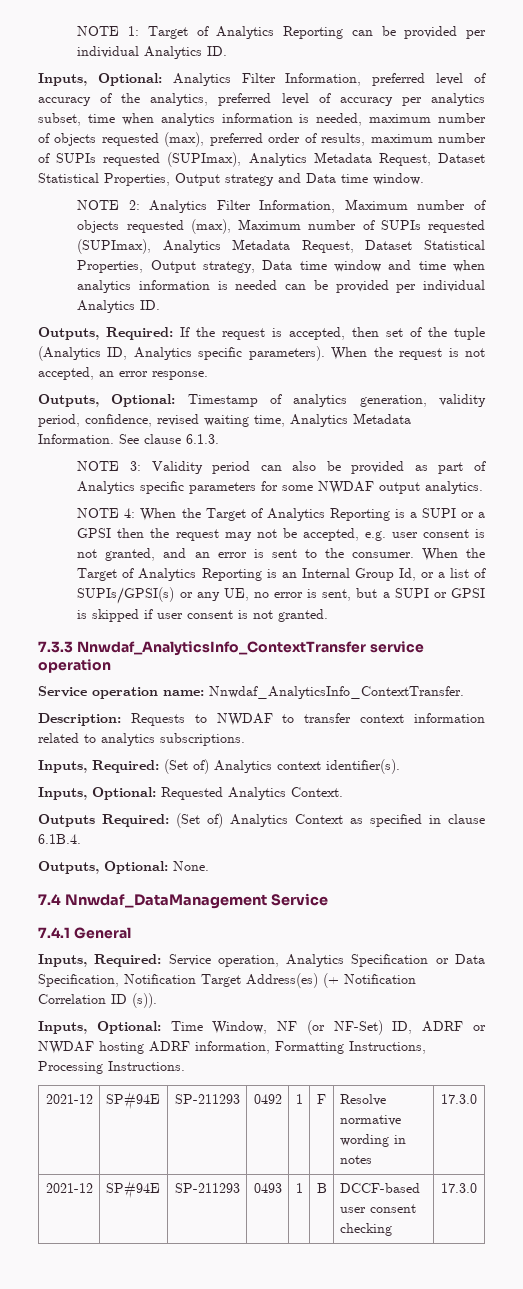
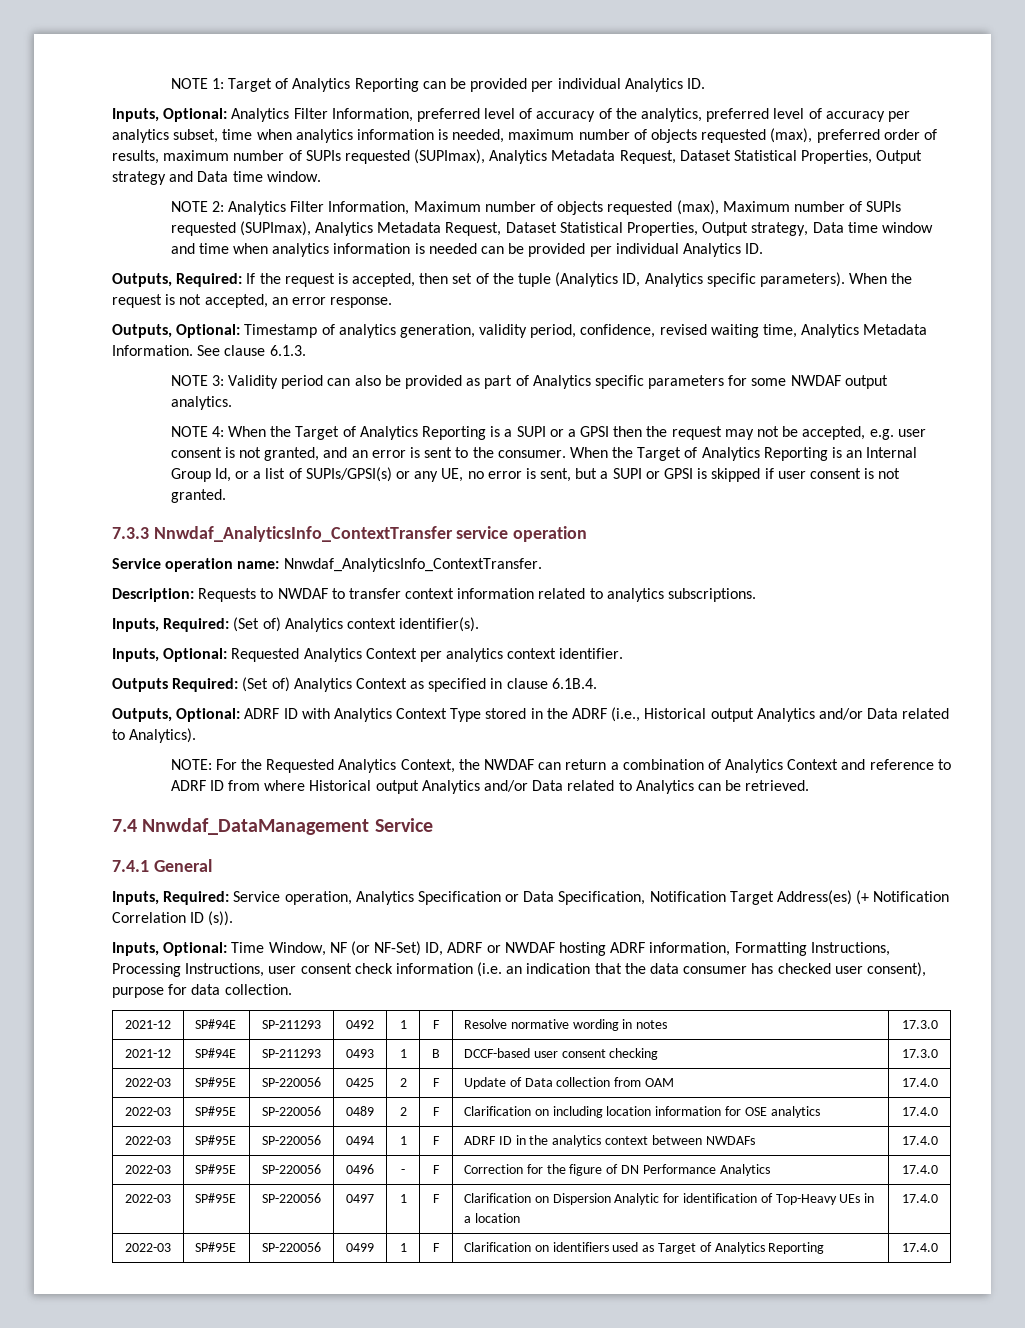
[291,787,343,797] Context. -> [365,648,624,662] Context per analytics context identifier.
[173,861,209,871] None. -> [244,707,950,722] [112,728,197,743] [170,759,951,773] [170,780,810,794] ADRF ID with Analytics Context Type stored in the ADRF (i.e., Historical output Analytics and/or Data related to Analytics). // NOTE: For the Requested Analytics Context, the NWDAF can return a combination of Analytics Context and reference to ADRF ID from where Historical output Analytics and/or Data related to Analytics can be retrieved.
[108,1061,185,1071] Instructions. -> [185,962,926,977] [112,984,292,998] Instructions, user consent check information (i.e. an indication that the data consumer has checked user consent), purpose for data collection.
(477, 1188) none -> [125,1078,171,1087] [195,1077,237,1087] [262,1077,321,1087] [346,1078,374,1087] [399,1078,407,1087] [433,1078,440,1087] [464,1077,675,1089] [901,1078,938,1087] [125,1107,171,1116] [195,1106,237,1116] [262,1106,321,1116] [346,1106,374,1116] [399,1107,407,1116] [433,1107,440,1116] [464,1106,820,1118] [901,1107,938,1116] [125,1136,171,1145] [195,1135,237,1145] [262,1135,321,1145] [346,1136,374,1145] [399,1136,407,1145] [433,1136,440,1145] [464,1135,755,1147] [901,1136,938,1145] [125,1165,171,1174] [195,1164,237,1174] [262,1164,321,1174] [346,1164,374,1174] [401,1169,405,1174] [433,1165,440,1174] [464,1164,770,1176] [901,1165,938,1174] [125,1194,171,1203] [195,1193,237,1203] [262,1193,321,1203] [346,1194,374,1203] [399,1194,407,1203] [433,1194,440,1203] [464,1193,875,1205] [464,1213,520,1223] [901,1194,938,1203] [125,1243,171,1252] [195,1242,237,1252] [262,1242,321,1252] [346,1243,374,1252] [399,1243,407,1252] [433,1243,440,1252] [464,1242,825,1254] [901,1243,938,1252] // 2022-03 | SP#95E | SP-220056 | 0425 | 2 | F | Update of Data collection from OAM | 17.4.0 // 2022-03 | SP#95E | SP-220056 | 0489 | 2 | F | Clarification on including location information for OSE analytics | 17.4.0 // 2022-03 | SP#95E | SP-220056 | 0494 | 1 | F | ADRF ID in the analytics context between NWDAFs | 17.4.0 // 2022-03 | SP#95E | SP-220056 | 0496 | - | F | Correction for the figure of DN Performance Analytics | 17.4.0 // 2022-03 | SP#95E | SP-220056 | 0497 | 1 | F | Clarification on Dispersion Analytic for identification of Top-Heavy UEs in a location | 17.4.0 // 2022-03 | SP#95E | SP-220056 | 0499 | 1 | F | Clarification on identifiers used as Target of Analytics Reporting | 17.4.0

